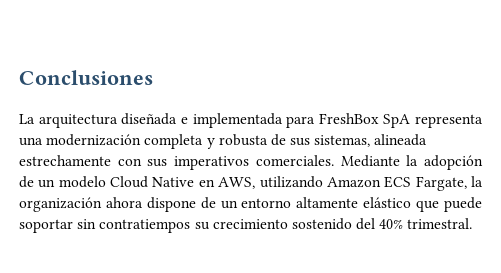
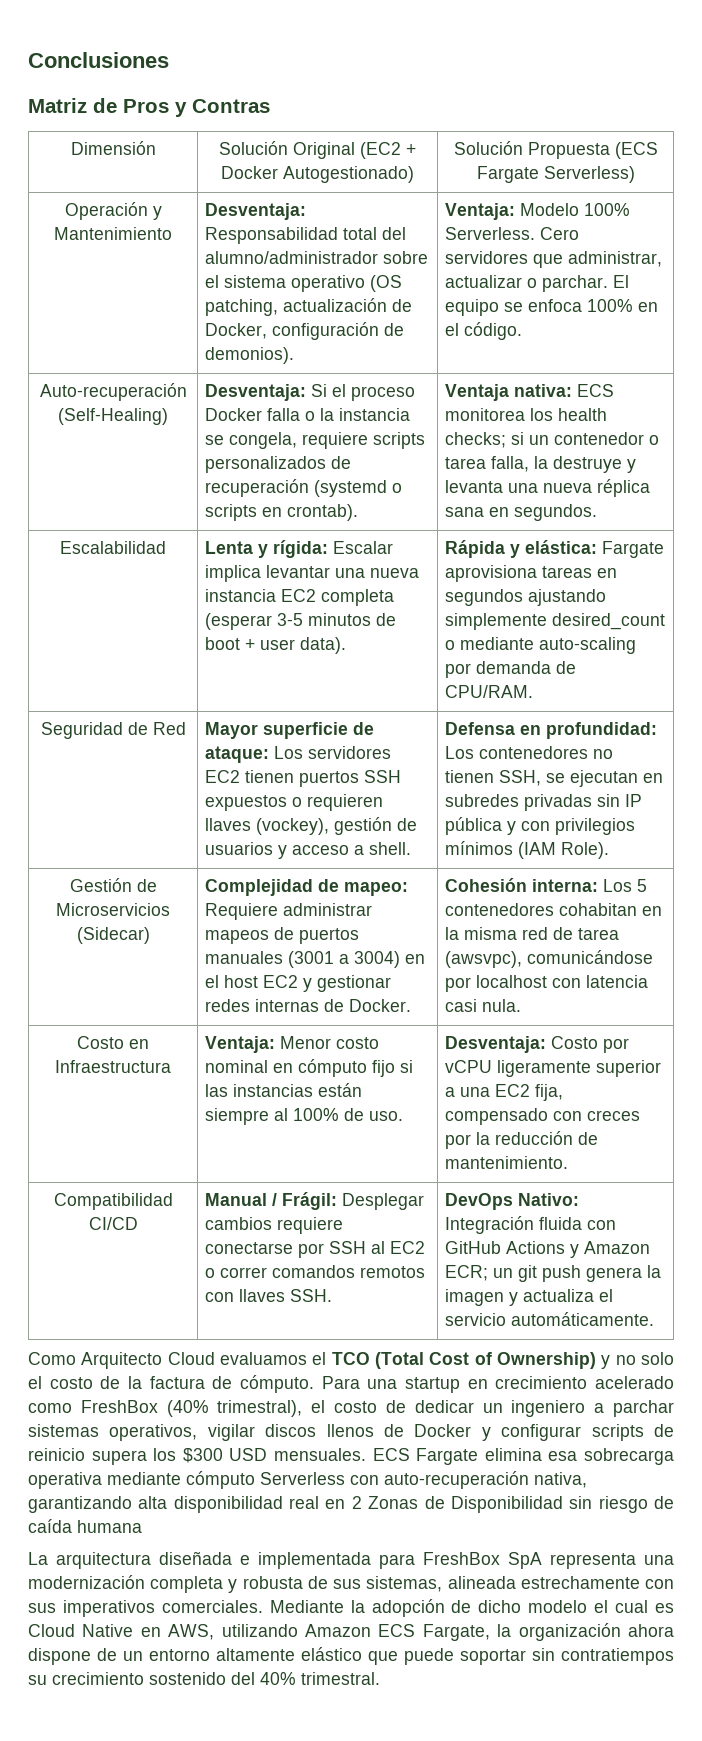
(153, 77) none -> [28,98,270,117] [70,141,156,155] [219,141,416,159] [221,166,414,183] [453,141,658,159] [476,166,635,183] [64,202,162,220] [54,227,172,240] [205,203,307,220] [205,227,407,244] [205,251,429,264] [205,275,403,292] [205,298,413,316] [205,322,405,340] [205,347,295,364] [445,203,631,220] [445,227,580,240] [445,251,663,268] [445,275,630,292] [445,299,659,316] [445,322,523,340] [39,383,187,401] [58,408,168,425] [205,384,416,401] [205,408,411,421] [205,432,426,449] [205,456,352,473] [205,479,403,497] [205,504,359,521] [445,384,615,401] [445,408,608,421] [445,432,660,448] [445,456,637,473] [445,479,651,497] [445,504,598,521] [60,541,166,554] [205,540,394,558] [205,565,420,582] [205,589,395,606] [205,613,397,630] [205,637,347,654] [445,540,665,558] [445,565,618,582] [445,589,607,606] [445,613,666,630] [445,637,637,654] [445,661,577,678] [445,685,534,698] [40,722,186,739] [205,722,375,739] [205,746,392,763] [205,770,402,787] [205,794,384,811] [205,817,418,835] [205,842,412,859] [445,722,658,739] [445,746,614,759] [445,770,664,787] [445,794,643,811] [445,817,636,835] [445,841,610,859] [69,878,157,892] [56,903,170,916] [76,927,150,944] [205,879,409,896] [205,903,373,920] [205,927,360,944] [205,951,426,968] [205,975,392,992] [205,999,412,1012] [445,878,648,892] [445,903,663,916] [445,927,620,940] [445,950,654,968] [445,975,649,992] [445,999,522,1012] [77,1036,149,1049] [55,1060,171,1073] [205,1036,380,1053] [205,1059,414,1077] [205,1083,363,1097] [205,1108,404,1125] [445,1036,630,1053] [445,1060,662,1077] [445,1084,564,1101] [445,1108,641,1125] [445,1131,599,1149] [445,1156,569,1169] [53,1193,173,1210] [88,1217,138,1230] [205,1192,425,1210] [205,1217,344,1234] [205,1241,426,1258] [205,1265,426,1278] [205,1289,333,1302] [445,1193,580,1210] [445,1216,617,1234] [445,1241,651,1258] [445,1265,662,1282] [445,1289,614,1306] [445,1312,655,1326] [28,1352,674,1369] [28,1375,675,1393] [28,1400,674,1417] [28,1424,674,1441] [28,1448,675,1465] [28,1471,587,1489] [28,1496,675,1513] [28,1519,142,1533] // Matriz de Pros y Contras // Dimensión | Solución Original (EC2 + Docker Autogestionado) | Solución Propuesta (ECS Fargate Serverless) // Operación y Mantenimiento | Desventaja: Responsabilidad total del alumno/administrador sobre el sistema operativo (OS patching, actualización de Docker, configuración de demonios). | Ventaja: Modelo 100% Serverless. Cero servidores que administrar, actualizar o parchar. El equipo se enfoca 100% en el código. // Auto-recuperación (Self-Healing) | Desventaja: Si el proceso Docker falla o la instancia se congela, requiere scripts personalizados de recuperación (systemd o scripts en crontab). | Ventaja nativa: ECS monitorea los health checks; si un contenedor o tarea falla, la destruye y levanta una nueva réplica sana en segundos. // Escalabilidad | Lenta y rígida: Escalar implica levantar una nueva instancia EC2 completa (esperar 3-5 minutos de boot + user data). | Rápida y elástica: Fargate aprovisiona tareas en segundos ajustando simplemente desired_count o mediante auto-scaling por demanda de CPU/RAM. // Seguridad de Red | Mayor superficie de ataque: Los servidores EC2 tienen puertos SSH expuestos o requieren llaves (vockey), gestión de usuarios y acceso a shell. | Defensa en profundidad: Los contenedores no tienen SSH, se ejecutan en subredes privadas sin IP pública y con privilegios mínimos (IAM Role). // Gestión de Microservicios (Sidecar) | Complejidad de mapeo: Requiere administrar mapeos de puertos manuales (3001 a 3004) en el host EC2 y gestionar redes internas de Docker. | Cohesión interna: Los 5 contenedores cohabitan en la misma red de tarea (awsvpc), comunicándose por localhost con latencia casi nula. // Costo en Infraestructura | Ventaja: Menor costo nominal en cómputo fijo si las instancias están siempre al 100% de uso. | Desventaja: Costo por vCPU ligeramente superior a una EC2 fija, compensado con creces por la reducción de mantenimiento. // Compatibilidad CI/CD | Manual / Frágil: Desplegar cambios requiere conectarse por SSH al EC2 o correr comandos remotos con llaves SSH. | DevOps Nativo: Integración fluida con GitHub Actions y Amazon ECR; un git push genera la imagen y actualiza el servicio automáticamente. // Como Arquitecto Cloud evaluamos el TCO (Total Cost of Ownership) y no solo el costo de la factura de cómputo. Para una startup en crecimiento acelerado como FreshBox (40% trimestral), el costo de dedicar un ingeniero a parchar sistemas operativos, vigilar discos llenos de Docker y configurar scripts de reinicio supera los $300 USD mensuales. ECS Fargate elimina esa sobrecarga operativa mediante cómputo Serverless con auto-recuperación nativa, garantizando alta disponibilidad real en 2 Zonas de Disponibilidad sin riesgo de caída humana
[38,176,106,188] un modelo -> [478,1600,675,1613] dicho modelo el cual es

